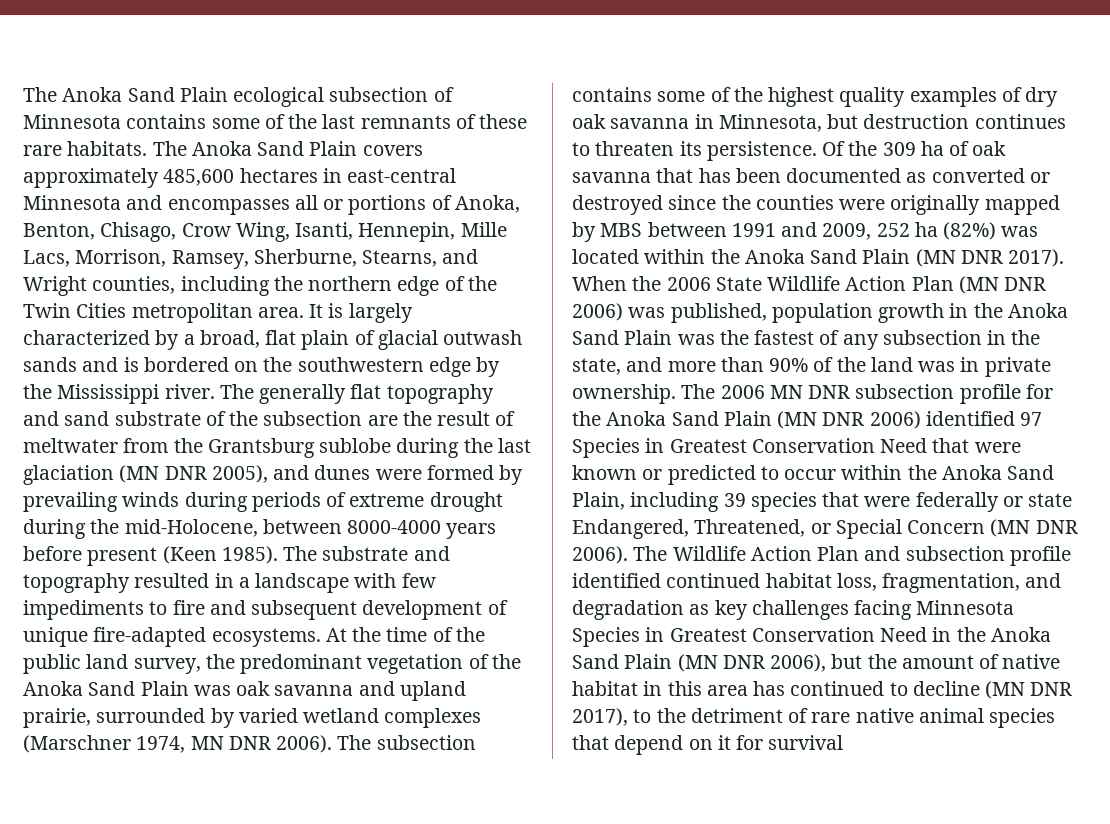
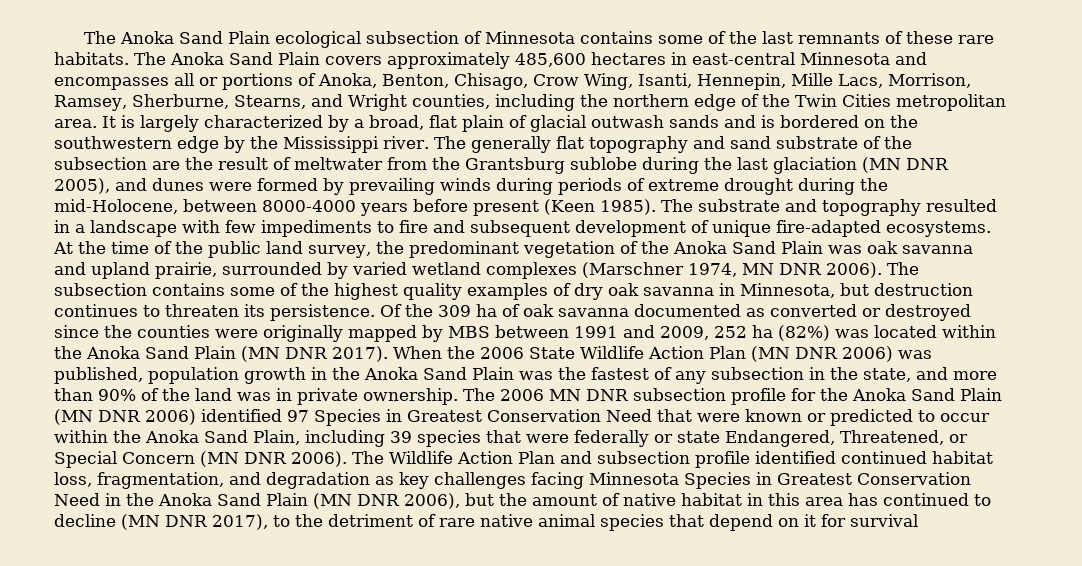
[656,168,781,183] that has been -> (629, 312) none

